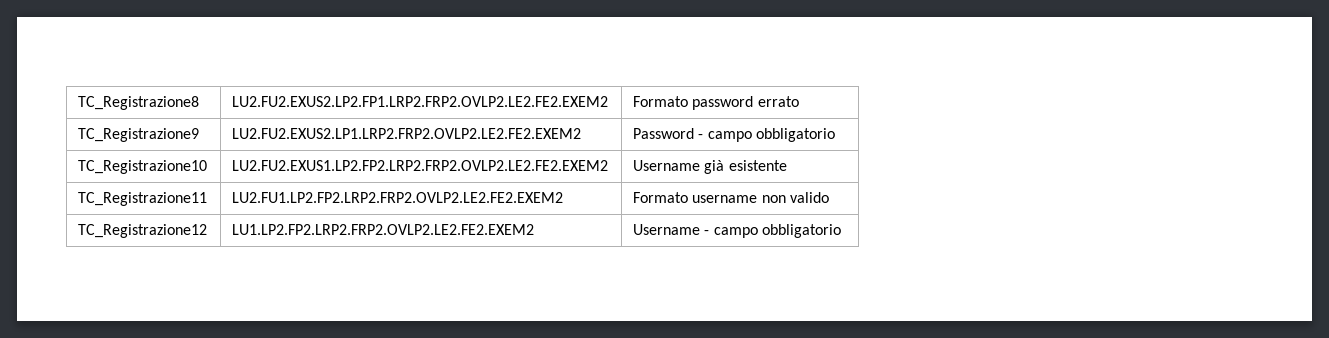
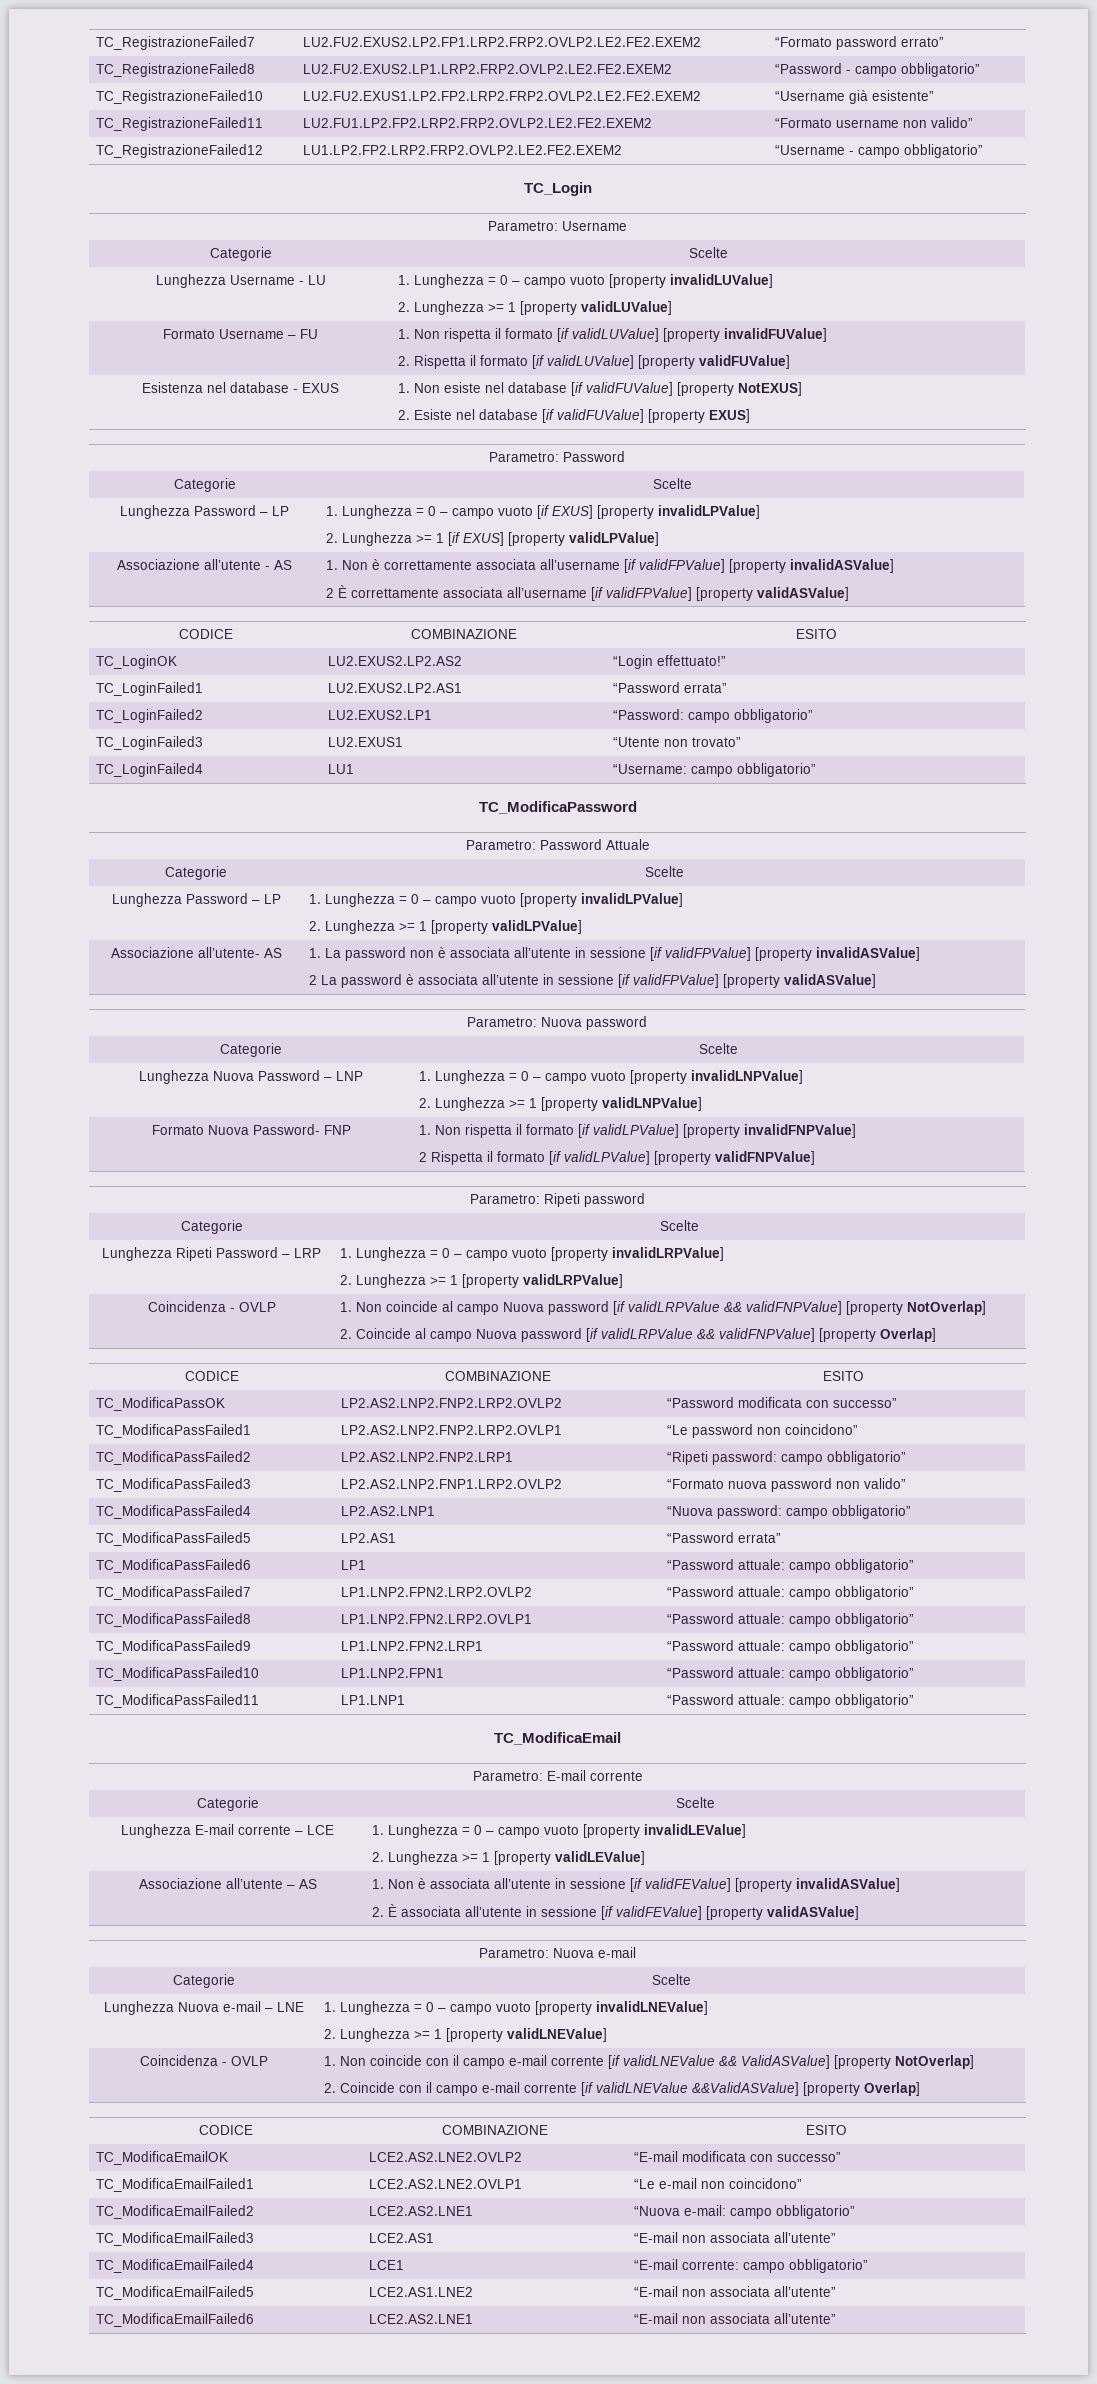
[78,96,200,110] TC_Registrazione8 -> [95,36,255,50] TC_RegistrazioneFailed7
[633,96,799,110] [78,128,200,142] Formato password errato // TC_Registrazione9 -> [774,36,944,50] [95,63,255,77] “Formato password errato” // TC_RegistrazioneFailed8
[633,128,835,142] [78,160,208,174] Password - campo obbligatorio // TC_Registrazione10 -> [774,63,980,77] [95,90,263,104] “Password - campo obbligatorio” // TC_RegistrazioneFailed10
[633,160,787,174] [78,192,208,206] Username già esistente // TC_Registrazione11 -> [774,90,934,104] [95,117,263,131] “Username già esistente” // TC_RegistrazioneFailed11
[633,192,689,203] Formato -> [774,118,832,128] “Formato
[789,192,829,203] [78,224,208,238] valido // TC_Registrazione12 -> [930,117,973,128] [95,144,263,158] valido” // TC_RegistrazioneFailed12
[633,224,841,238] Username - campo obbligatorio -> [774,144,983,158] [523,182,592,196] [488,221,627,231] [209,247,272,261] [689,247,728,258] [155,274,326,288] [397,274,773,288] [397,301,672,315] [163,329,318,339] [397,328,827,342] [397,355,790,369] [142,382,339,393] [397,382,802,396] [397,409,750,423] [489,451,625,462] [173,478,236,492] [652,478,692,489] [120,505,289,519] [325,505,760,519] [325,532,659,546] [117,559,292,570] [325,559,894,573] [325,585,849,601] [178,629,233,639] [411,629,517,639] [795,629,837,639] [95,655,177,669] [327,656,462,666] [612,655,726,669] [95,682,203,696] [327,683,462,693] [612,682,727,693] [95,709,203,723] [327,710,432,720] [612,709,813,723] [95,736,203,750] [327,737,403,747] [612,737,741,747] [95,763,203,777] [327,764,354,774] [612,763,816,777] [478,801,637,814] [465,839,650,850] [165,866,227,880] [644,866,684,877] [111,893,281,907] [308,893,683,907] [308,920,582,934] [110,947,282,958] [308,947,920,961] [308,974,876,988] [467,1016,647,1030] [220,1043,282,1057] [699,1043,738,1054] [139,1070,363,1084] [418,1070,803,1084] [418,1097,702,1111] [151,1124,351,1135] [418,1124,856,1138] [418,1151,815,1165] [470,1193,645,1207] [180,1220,243,1234] [660,1220,699,1231] [102,1247,321,1261] [339,1247,724,1261] [339,1274,623,1288] [147,1301,276,1312] [339,1301,986,1315] [339,1328,936,1342] [185,1371,239,1381] [444,1371,551,1381] [822,1371,864,1381] [95,1397,225,1411] [340,1398,562,1408] [666,1397,897,1408] [95,1424,251,1438] [340,1425,562,1435] [666,1424,858,1438] [95,1451,251,1465] [340,1452,513,1462] [666,1451,906,1465] [95,1478,251,1492] [340,1479,562,1489] [666,1478,906,1492] [95,1505,251,1519] [340,1506,435,1516] [666,1505,911,1519] [95,1532,251,1546] [340,1533,396,1543] [666,1532,781,1543] [95,1559,251,1573] [340,1560,366,1570] [666,1559,914,1573] [95,1586,251,1600] [340,1587,532,1597] [666,1586,914,1600] [95,1613,251,1627] [340,1614,532,1624] [666,1613,914,1627] [95,1640,251,1654] [340,1641,483,1651] [666,1640,914,1654] [95,1667,259,1681] [340,1668,444,1678] [666,1667,914,1681] [95,1694,259,1708] [340,1695,405,1705] [666,1694,914,1708] [494,1732,621,1745] [472,1770,643,1781] [196,1797,259,1811] [676,1797,715,1808] [121,1824,334,1838] [371,1824,746,1838] [371,1851,645,1865] [138,1878,317,1889] [371,1878,900,1892] [371,1904,859,1920] [479,1947,636,1958] [172,1974,235,1988] [652,1974,691,1985] [103,2001,304,2015] [323,2001,708,2015] [323,2028,607,2042] [139,2055,268,2066] [323,2055,974,2069] [323,2082,920,2096] [199,2125,253,2135] [442,2125,548,2135] [806,2125,847,2135] [95,2151,228,2165] [368,2152,522,2162] [633,2151,841,2162] [95,2178,254,2192] [368,2179,522,2189] [633,2178,802,2189] [95,2205,254,2219] [368,2206,473,2216] [633,2205,855,2219] [95,2232,254,2246] [368,2233,434,2243] [633,2232,836,2243] [95,2259,254,2273] [368,2260,404,2270] [633,2259,868,2273] [95,2286,254,2300] [368,2287,473,2297] [633,2286,836,2297] [95,2313,254,2327] [368,2314,473,2324] [633,2313,836,2324] “Username - campo obbligatorio” // TC_Login // Parametro: Username // Categorie | Scelte // Lunghezza Username - LU | 1. Lunghezza = 0 – campo vuoto [property invalidLUValue] // 2. Lunghezza >= 1 [property validLUValue] // Formato Username – FU | 1. Non rispetta il formato [if validLUValue] [property invalidFUValue] // 2. Rispetta il formato [if validLUValue] [property validFUValue] // Esistenza nel database - EXUS | 1. Non esiste nel database [if validFUValue] [property NotEXUS] // 2. Esiste nel database [if validFUValue] [property EXUS] // Parametro: Password // Categorie | Scelte // Lunghezza Password – LP | 1. Lunghezza = 0 – campo vuoto [if EXUS] [property invalidLPValue] // 2. Lunghezza >= 1 [if EXUS] [property validLPValue] // Associazione all’utente - AS | 1. Non è correttamente associata all’username [if validFPValue] [property invalidASValue] // 2 È correttamente associata all’username [if validFPValue] [property validASValue] // CODICE | COMBINAZIONE | ESITO // TC_LoginOK | LU2.EXUS2.LP2.AS2 | “Login effettuato!” // TC_LoginFailed1 | LU2.EXUS2.LP2.AS1 | “Password errata” // TC_LoginFailed2 | LU2.EXUS2.LP1 | “Password: campo obbligatorio” // TC_LoginFailed3 | LU2.EXUS1 | “Utente non trovato” // TC_LoginFailed4 | LU1 | “Username: campo obbligatorio” // TC_ModificaPassword // Parametro: Password Attuale // Categorie | Scelte // Lunghezza Password – LP | 1. Lunghezza = 0 – campo vuoto [property invalidLPValue] // 2. Lunghezza >= 1 [property validLPValue] // Associazione all’utente- AS | 1. La password non è associata all’utente in sessione [if validFPValue] [property invalidASValue] // 2 La password è associata all’utente in sessione [if validFPValue] [property validASValue] // Parametro: Nuova password // Categorie | Scelte // Lunghezza Nuova Password – LNP | 1. Lunghezza = 0 – campo vuoto [property invalidLNPValue] // 2. Lunghezza >= 1 [property validLNPValue] // Formato Nuova Password- FNP | 1. Non rispetta il formato [if validLPValue] [property invalidFNPValue] // 2 Rispetta il formato [if validLPValue] [property validFNPValue] // Parametro: Ripeti password // Categorie | Scelte // Lunghezza Ripeti Password – LRP | 1. Lunghezza = 0 – campo vuoto [property invalidLRPValue] // 2. Lunghezza >= 1 [property validLRPValue] // Coincidenza - OVLP | 1. Non coincide al campo Nuova password [if validLRPValue && validFNPValue] [property NotOverlap] // 2. Coincide al campo Nuova password [if validLRPValue && validFNPValue] [property Overlap] // CODICE | COMBINAZIONE | ESITO // TC_ModificaPassOK | LP2.AS2.LNP2.FNP2.LRP2.OVLP2 | “Password modificata con successo” // TC_ModificaPassFailed1 | LP2.AS2.LNP2.FNP2.LRP2.OVLP1 | “Le password non coincidono” // TC_ModificaPassFailed2 | LP2.AS2.LNP2.FNP2.LRP1 | “Ripeti password: campo obbligatorio” // TC_ModificaPassFailed3 | LP2.AS2.LNP2.FNP1.LRP2.OVLP2 | “Formato nuova password non valido” // TC_ModificaPassFailed4 | LP2.AS2.LNP1 | “Nuova password: campo obbligatorio” // TC_ModificaPassFailed5 | LP2.AS1 | “Password errata” // TC_ModificaPassFailed6 | LP1 | “Password attuale: campo obbligatorio” // TC_ModificaPassFailed7 | LP1.LNP2.FPN2.LRP2.OVLP2 | “Password attuale: campo obbligatorio” // TC_ModificaPassFailed8 | LP1.LNP2.FPN2.LRP2.OVLP1 | “Password attuale: campo obbligatorio” // TC_ModificaPassFailed9 | LP1.LNP2.FPN2.LRP1 | “Password attuale: campo obbligatorio” // TC_ModificaPassFailed10 | LP1.LNP2.FPN1 | “Password attuale: campo obbligatorio” // TC_ModificaPassFailed11 | LP1.LNP1 | “Password attuale: campo obbligatorio” // TC_ModificaEmail // Parametro: E-mail corrente // Categorie | Scelte // Lunghezza E-mail corrente – LCE | 1. Lunghezza = 0 – campo vuoto [property invalidLEValue] // 2. Lunghezza >= 1 [property validLEValue] // Associazione all’utente – AS | 1. Non è associata all’utente in sessione [if validFEValue] [property invalidASValue] // 2. È associata all’utente in sessione [if validFEValue] [property validASValue] // Parametro: Nuova e-mail // Categorie | Scelte // Lunghezza Nuova e-mail – LNE | 1. Lunghezza = 0 – campo vuoto [property invalidLNEValue] // 2. Lunghezza >= 1 [property validLNEValue] // Coincidenza - OVLP | 1. Non coincide con il campo e-mail corrente [if validLNEValue && ValidASValue] [property NotOverlap] // 2. Coincide con il campo e-mail corrente [if validLNEValue &&ValidASValue] [property Overlap] // CODICE | COMBINAZIONE | ESITO // TC_ModificaEmailOK | LCE2.AS2.LNE2.OVLP2 | “E-mail modificata con successo” // TC_ModificaEmailFailed1 | LCE2.AS2.LNE2.OVLP1 | “Le e-mail non coincidono” // TC_ModificaEmailFailed2 | LCE2.AS2.LNE1 | “Nuova e-mail: campo obbligatorio” // TC_ModificaEmailFailed3 | LCE2.AS1 | “E-mail non associata all’utente” // TC_ModificaEmailFailed4 | LCE1 | “E-mail corrente: campo obbligatorio” // TC_ModificaEmailFailed5 | LCE2.AS1.LNE2 | “E-mail non associata all’utente” // TC_ModificaEmailFailed6 | LCE2.AS2.LNE1 | “E-mail non associata all’utente”

